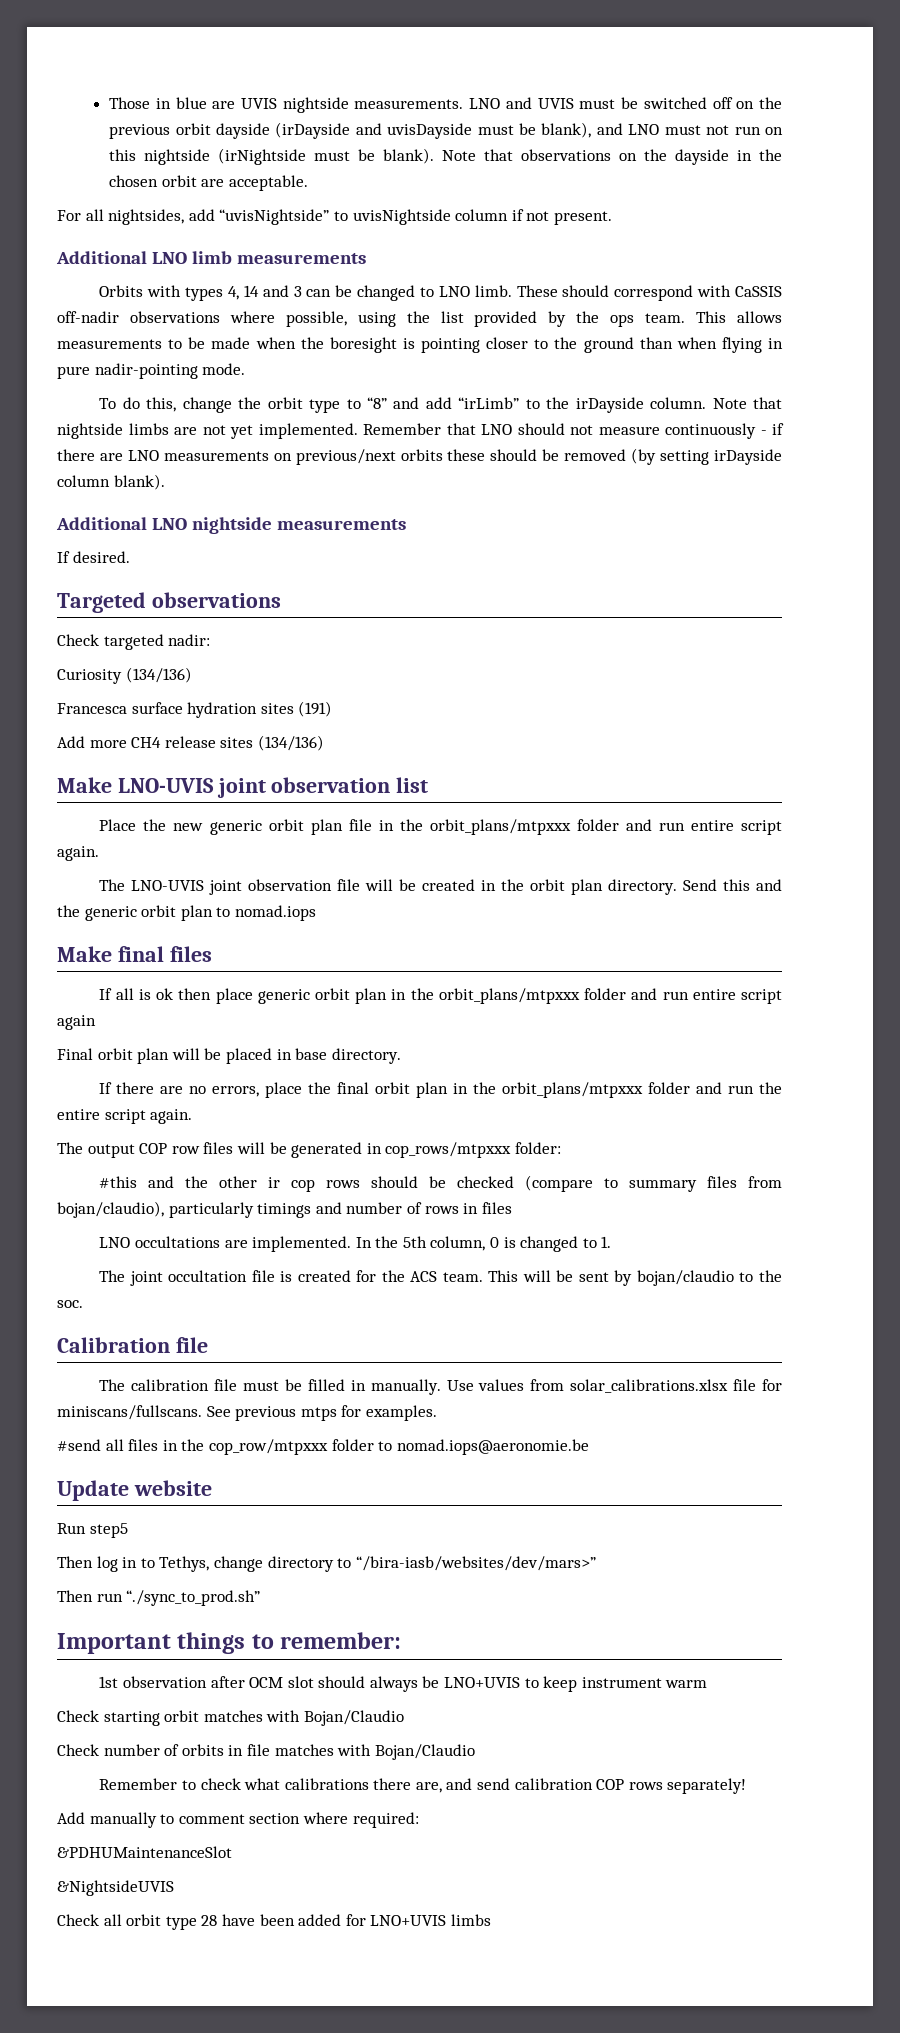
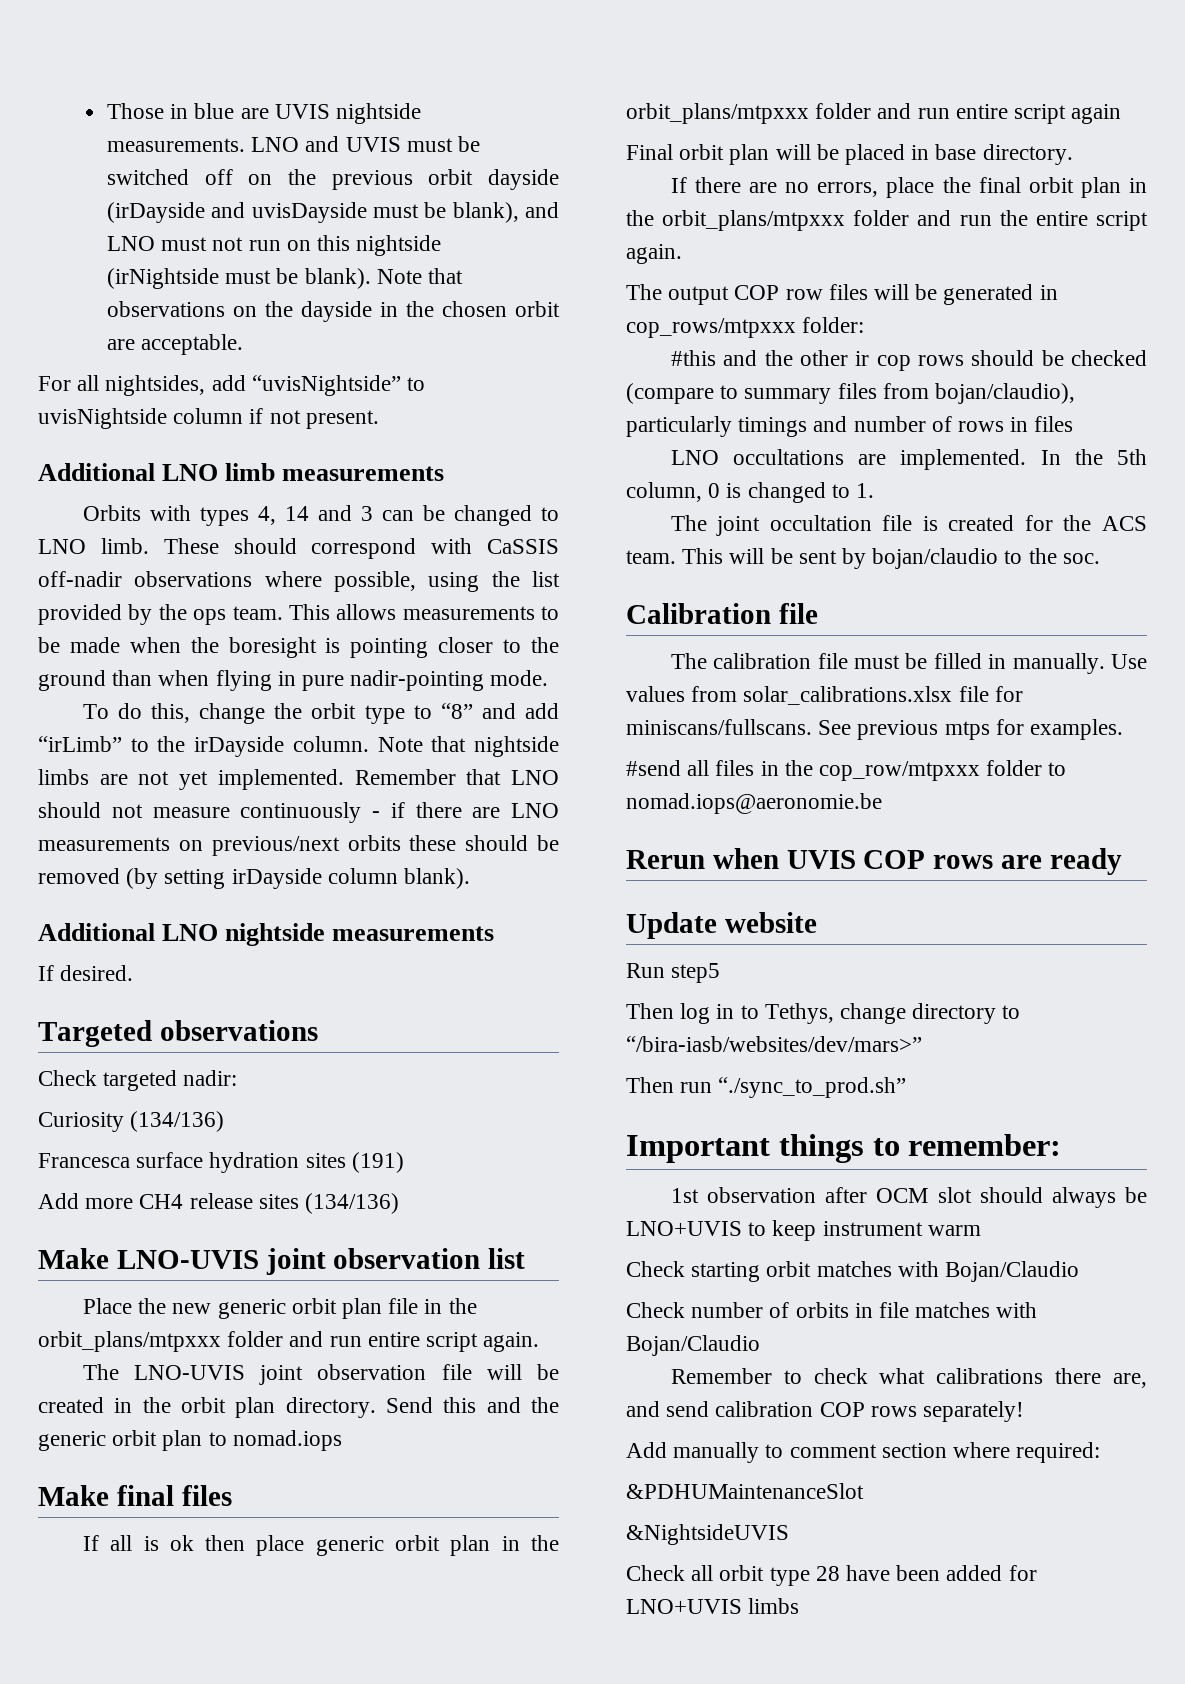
(589, 1447) none -> [626,848,1122,875] // Rerun when UVIS COP rows are ready

